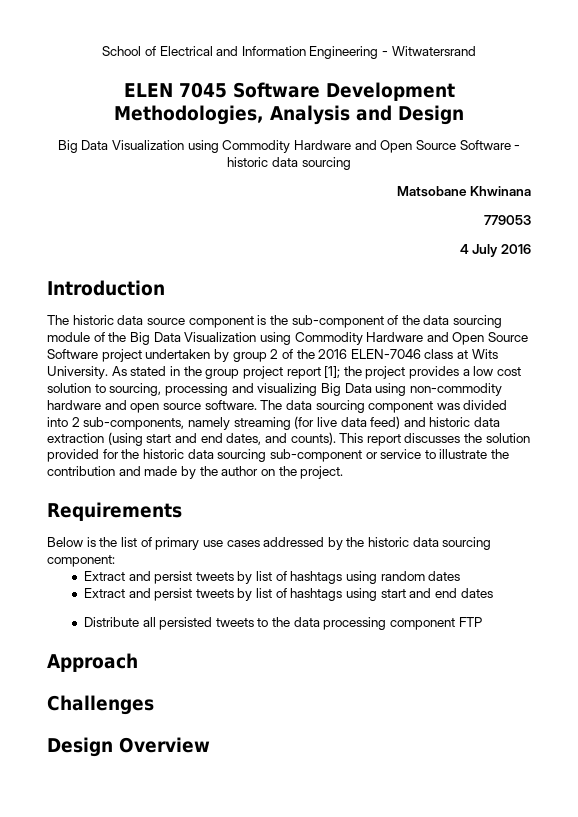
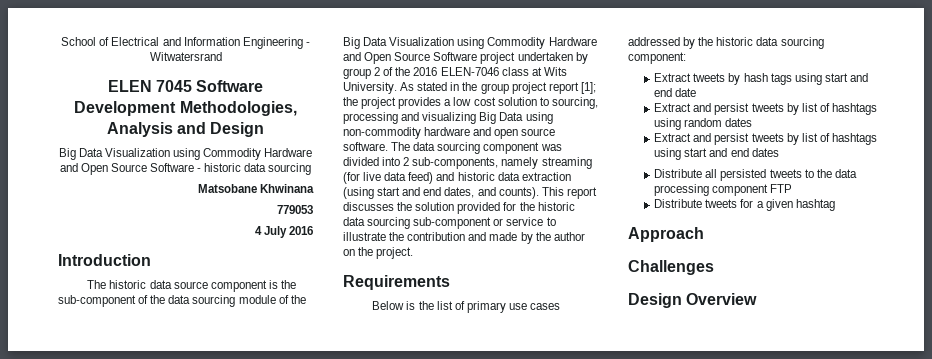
(115, 561) none -> [654,73,868,85] [654,88,697,97] // Extract tweets by hash tags using start and end date
(482, 622) none -> [654,199,835,211] // Distribute tweets for a given hashtag

